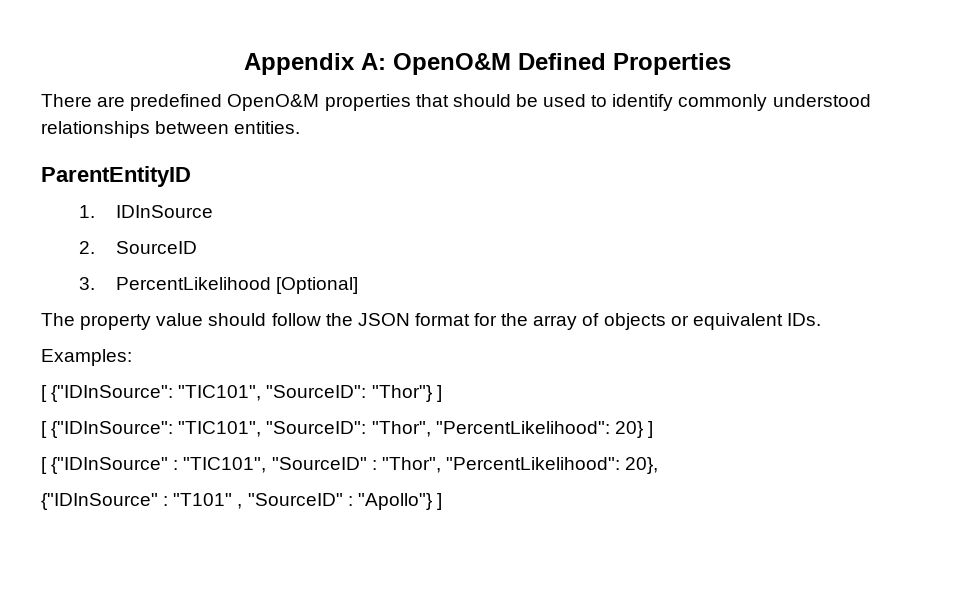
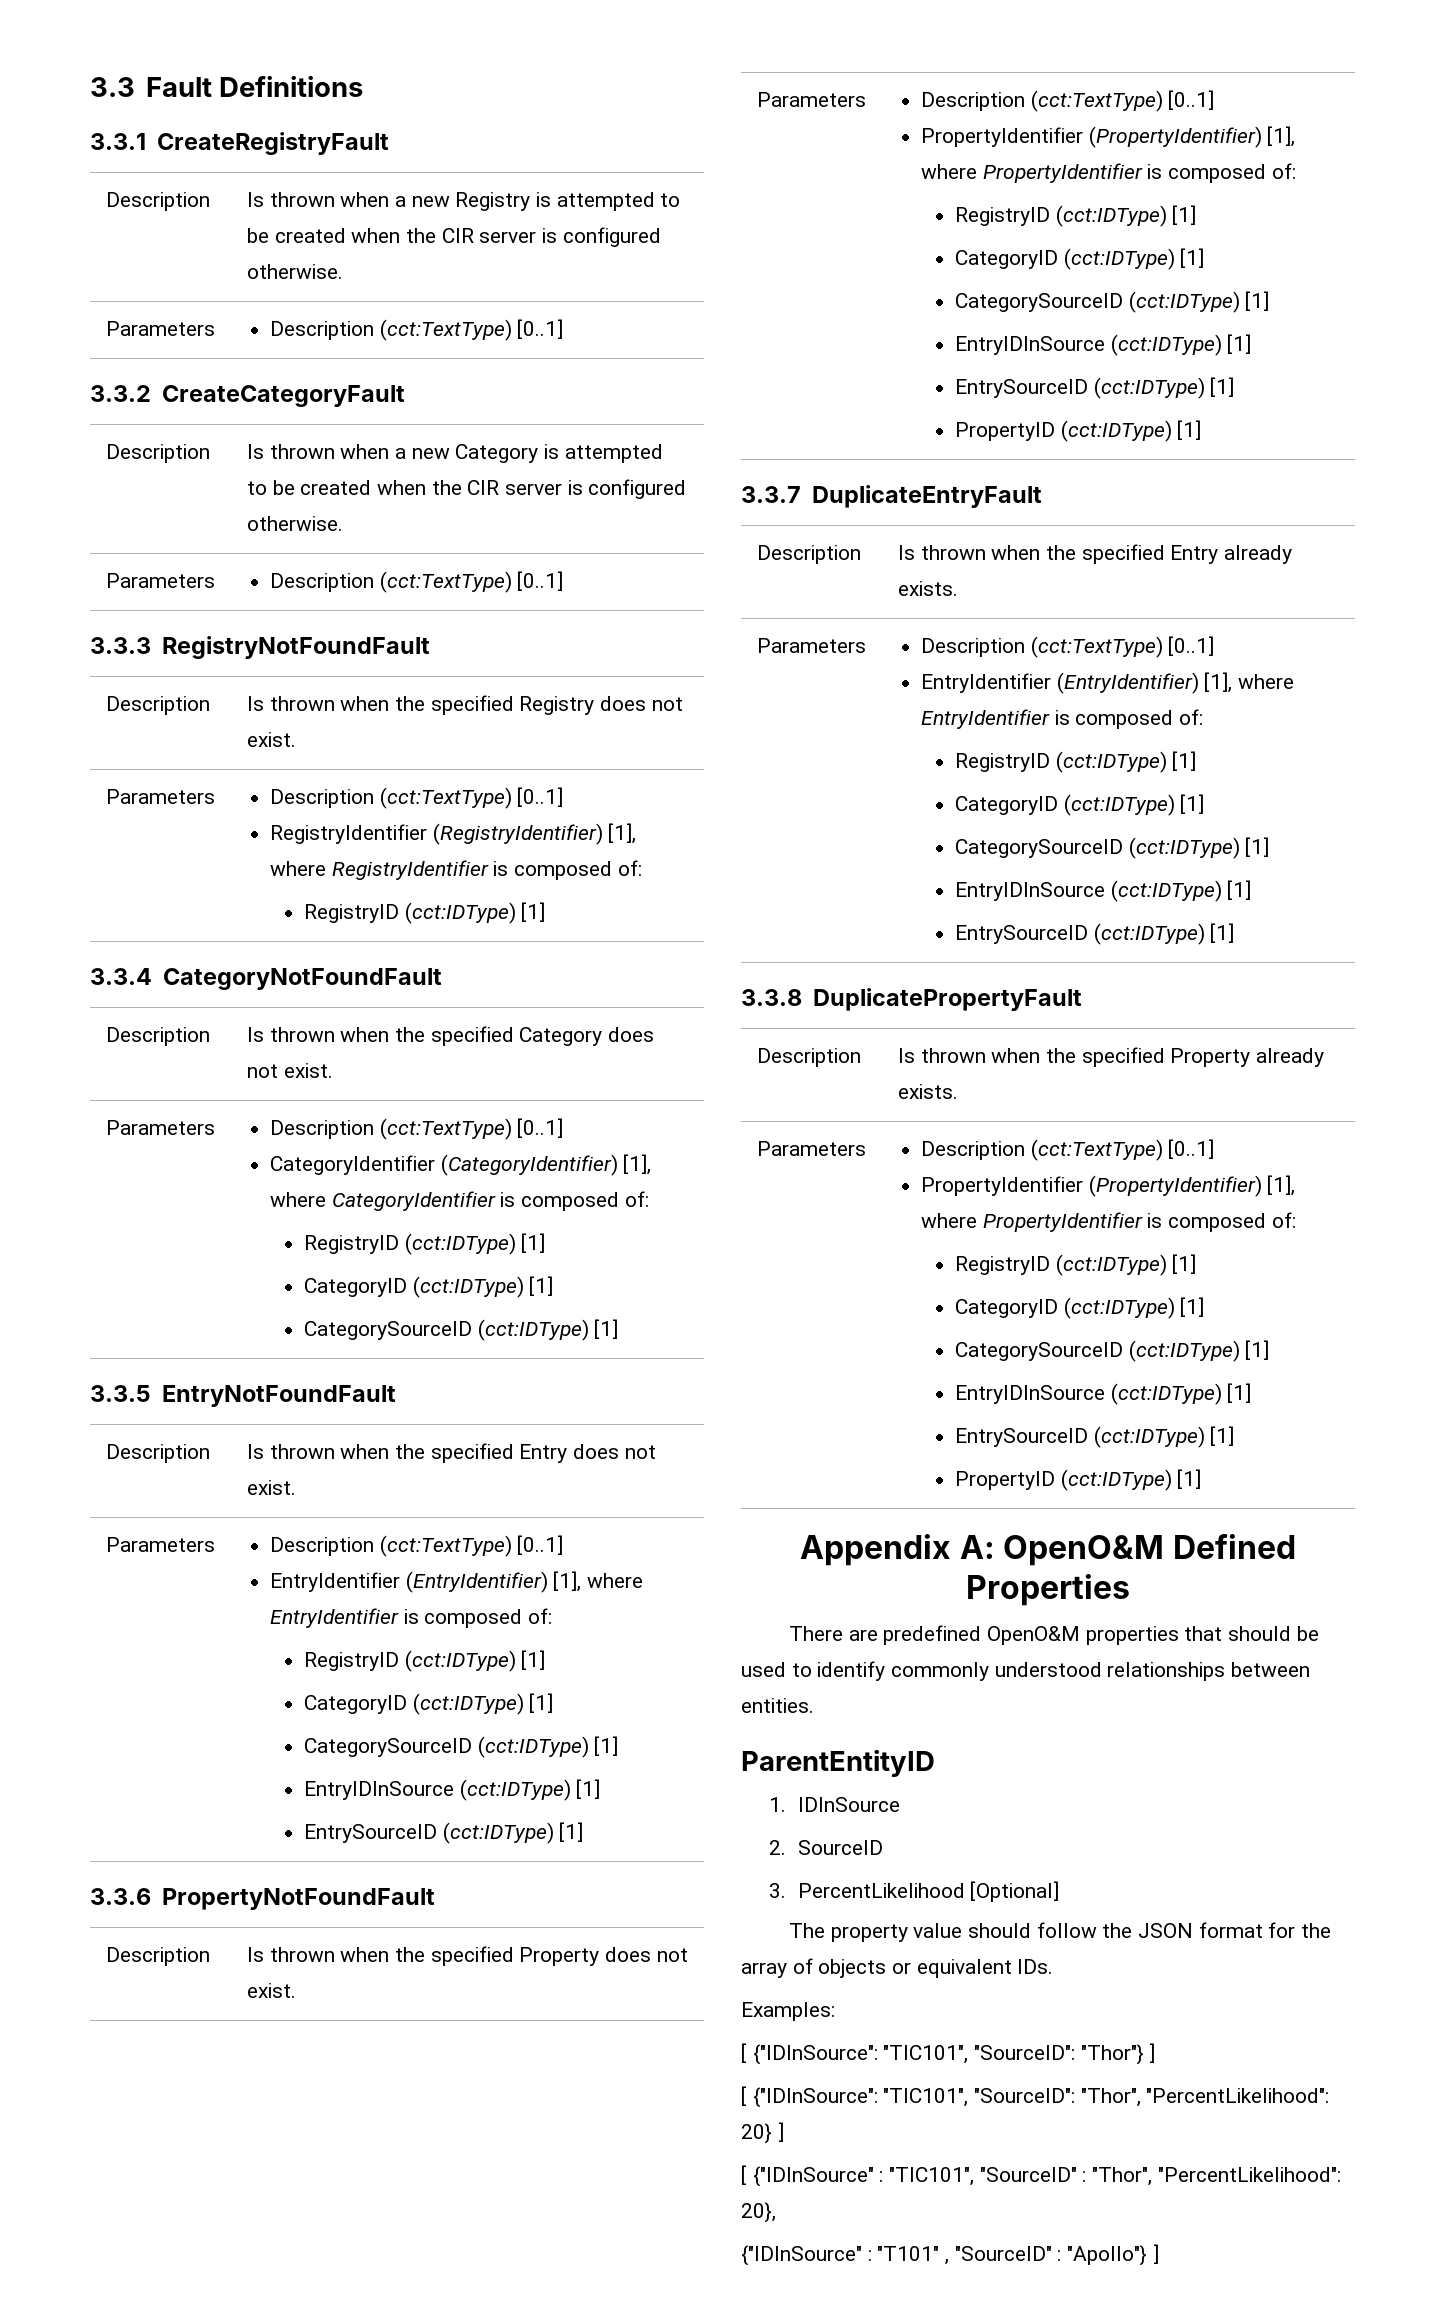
(244, 64) none -> [90,75,363,97] [90,132,389,155] [105,192,210,211] [246,192,681,211] [246,227,661,247] [246,264,343,279] [105,321,215,336] [269,319,564,341] [90,385,405,407] [105,444,210,463] [246,444,663,463] [246,479,687,499] [246,516,343,531] [105,573,215,588] [269,571,564,593] [90,636,430,659] [105,696,210,715] [246,695,683,715] [246,732,296,747] [105,789,215,804] [269,787,564,809] [269,823,637,845] [269,860,642,880] [303,902,546,924] [90,968,442,990] [105,1027,210,1046] [246,1026,654,1046] [246,1063,333,1078] [105,1120,215,1135] [269,1118,564,1140] [269,1154,652,1176] [269,1191,649,1211] [303,1233,546,1255] [303,1276,554,1298] [303,1319,619,1341] [90,1385,396,1407] [105,1444,210,1463] [246,1443,656,1463] [246,1480,296,1495] [105,1537,215,1552] [269,1535,564,1557] [269,1571,643,1593] [269,1608,552,1628] [303,1650,546,1672] [303,1693,554,1715] [303,1736,619,1758] [303,1779,601,1801] [303,1822,584,1844] [90,1888,435,1910] [105,1947,210,1966] [246,1946,688,1966] [246,1983,296,1998] [756,92,866,107] [920,90,1215,112] [920,126,1296,148] [920,163,1296,183] [954,205,1197,227] [954,248,1205,270] [954,291,1270,313] [954,334,1252,356] [954,377,1235,399] [954,420,1202,442] [741,485,1042,508] [756,545,861,564] [897,544,1292,564] [897,581,958,596] [756,638,866,653] [920,636,1215,658] [920,672,1294,694] [920,709,1203,729] [954,751,1197,773] [954,794,1205,816] [954,837,1270,859] [954,880,1252,902] [954,923,1235,945] [741,988,1082,1011] [756,1048,861,1067] [897,1047,1324,1067] [897,1084,958,1099] [756,1141,866,1156] [920,1139,1215,1161] [920,1175,1296,1197] [920,1212,1296,1232] [954,1254,1197,1276] [954,1297,1205,1319] [954,1340,1270,1362] [954,1383,1252,1405] [954,1426,1235,1448] [954,1469,1202,1491] 3.3 Fault Definitions // 3.3.1 CreateRegistryFault // Description | Is thrown when a new Registry is attempted to be created when the CIR server is configured otherwise. // Parameters | Description (cct:TextType) [0..1] // 3.3.2 CreateCategoryFault // Description | Is thrown when a new Category is attempted to be created when the CIR server is configured otherwise. // Parameters | Description (cct:TextType) [0..1] // 3.3.3 RegistryNotFoundFault // Description | Is thrown when the specified Registry does not exist. // Parameters | Description (cct:TextType) [0..1] // RegistryIdentifier (RegistryIdentifier) [1], where RegistryIdentifier is composed of: // RegistryID (cct:IDType) [1] // 3.3.4 CategoryNotFoundFault // Description | Is thrown when the specified Category does not exist. // Parameters | Description (cct:TextType) [0..1] // CategoryIdentifier (CategoryIdentifier) [1], where CategoryIdentifier is composed of: // RegistryID (cct:IDType) [1] // CategoryID (cct:IDType) [1] // CategorySourceID (cct:IDType) [1] // 3.3.5 EntryNotFoundFault // Description | Is thrown when the specified Entry does not exist. // Parameters | Description (cct:TextType) [0..1] // EntryIdentifier (EntryIdentifier) [1], where EntryIdentifier is composed of: // RegistryID (cct:IDType) [1] // CategoryID (cct:IDType) [1] // CategorySourceID (cct:IDType) [1] // EntryIDInSource (cct:IDType) [1] // EntrySourceID (cct:IDType) [1] // 3.3.6 PropertyNotFoundFault // Description | Is thrown when the specified Property does not exist. // Parameters | Description (cct:TextType) [0..1] // PropertyIdentifier (PropertyIdentifier) [1], where PropertyIdentifier is composed of: // RegistryID (cct:IDType) [1] // CategoryID (cct:IDType) [1] // CategorySourceID (cct:IDType) [1] // EntryIDInSource (cct:IDType) [1] // EntrySourceID (cct:IDType) [1] // PropertyID (cct:IDType) [1] // 3.3.7 DuplicateEntryFault // Description | Is thrown when the specified Entry already exists. // Parameters | Description (cct:TextType) [0..1] // EntryIdentifier (EntryIdentifier) [1], where EntryIdentifier is composed of: // RegistryID (cct:IDType) [1] // CategoryID (cct:IDType) [1] // CategorySourceID (cct:IDType) [1] // EntryIDInSource (cct:IDType) [1] // EntrySourceID (cct:IDType) [1] // 3.3.8 DuplicatePropertyFault // Description | Is thrown when the specified Property already exists. // Parameters | Description (cct:TextType) [0..1] // PropertyIdentifier (PropertyIdentifier) [1], where PropertyIdentifier is composed of: // RegistryID (cct:IDType) [1] // CategoryID (cct:IDType) [1] // CategorySourceID (cct:IDType) [1] // EntryIDInSource (cct:IDType) [1] // EntrySourceID (cct:IDType) [1] // PropertyID (cct:IDType) [1] //

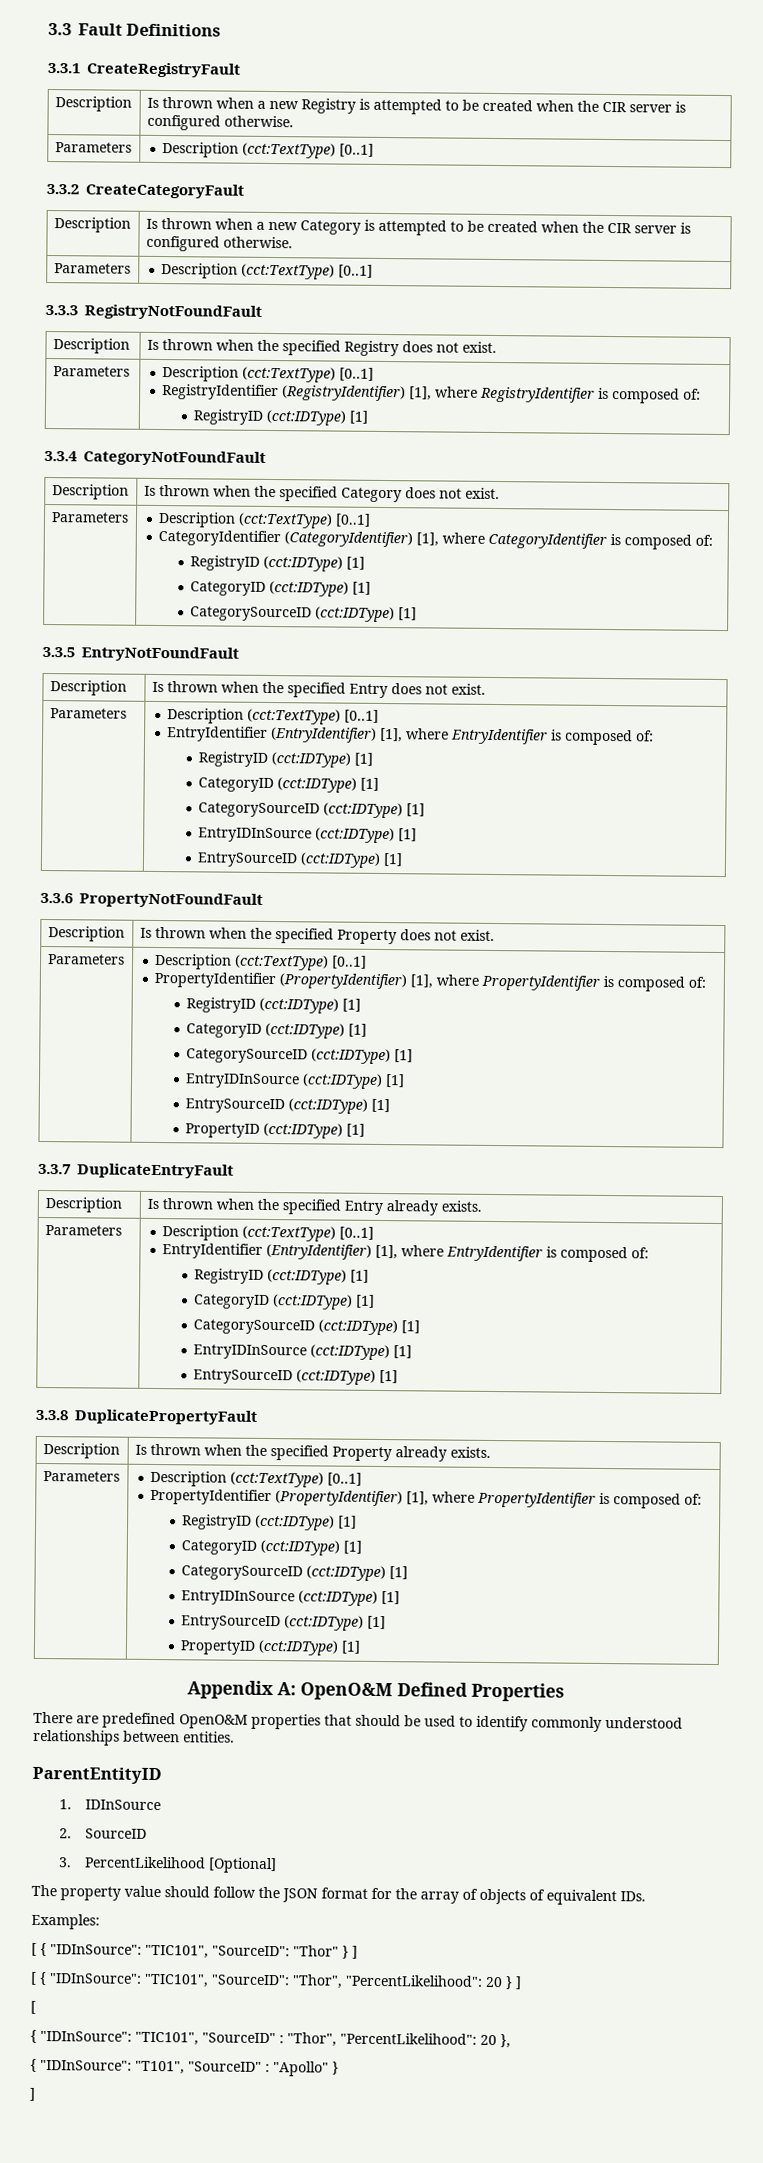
[892,1962,912,1974] or -> [529,1889,545,1901] of
[752,2043,1156,2065] [741,2086,878,2108] {"IDInSource": "TIC101", "SourceID": "Thor"} ] // [ {"IDInSource": -> [40,1942,358,1959] [30,1971,142,1986] { "IDInSource": "TIC101", "SourceID": "Thor" } ] // [ { "IDInSource":
[741,2122,784,2144] [741,2165,884,2187] 20} ] // [ {"IDInSource" : -> [485,1976,522,1990] [30,2000,36,2014] [30,2029,132,2043] 20 } ] // [ // { "IDInSource":
[741,2202,776,2223] [741,2245,1148,2266] 20}, // {"IDInSource" : "T101" , "SourceID" : "Apollo"} -> [480,2034,511,2049] [30,2058,339,2077] 20 }, // { "IDInSource": "T101", "SourceID" : "Apollo" } //

